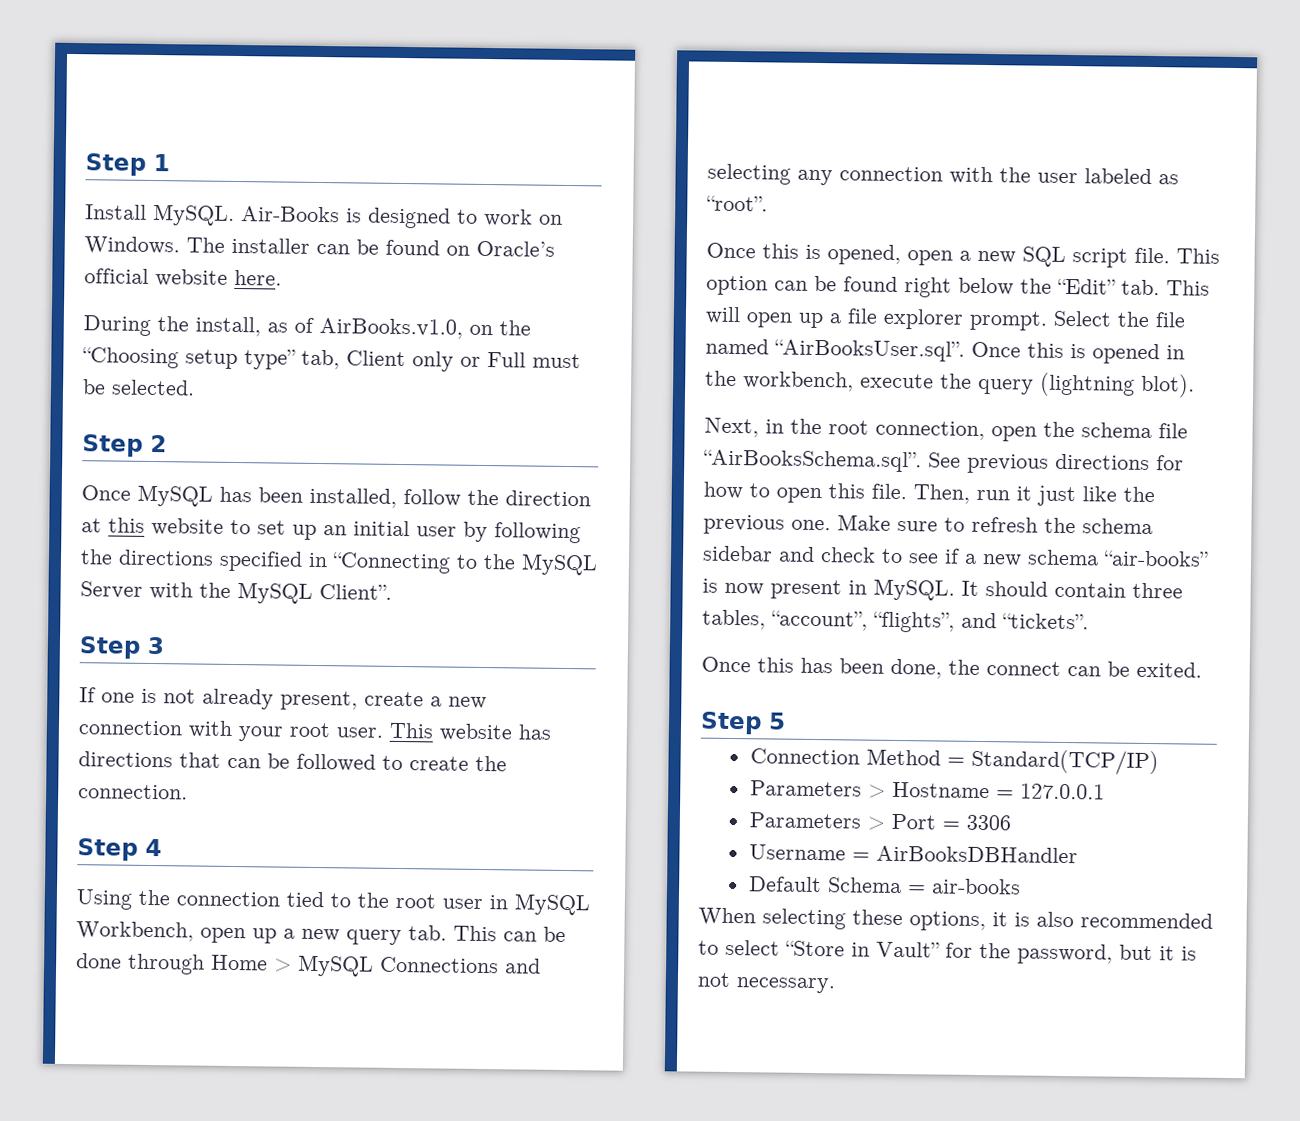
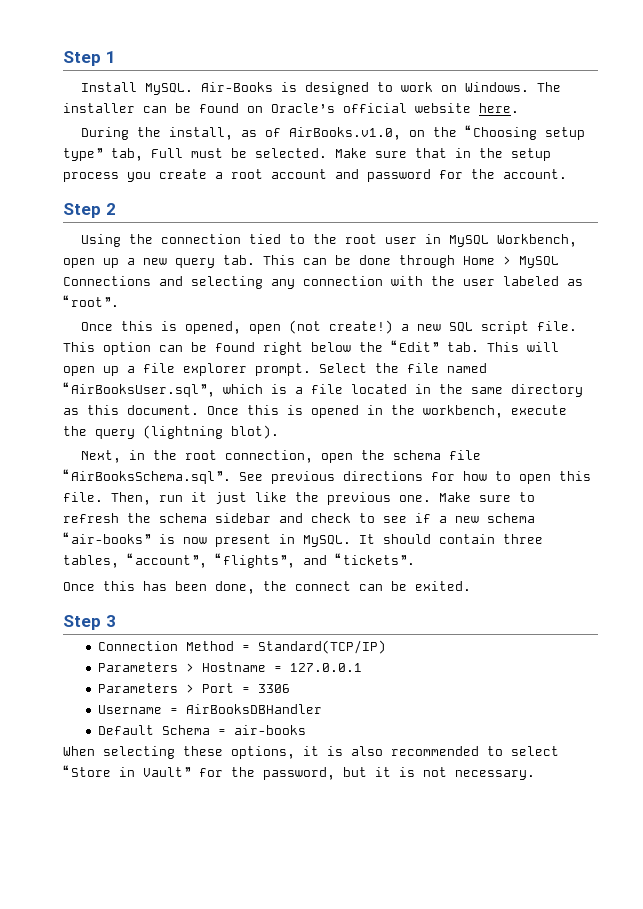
[346,350,481,372] Client only or -> (143, 154) none
[82,434,167,457] [81,484,591,508] [81,517,581,544] [80,549,598,576] [80,581,392,604] [79,636,165,659] [79,687,487,711] [78,720,552,742] [78,751,507,772] [78,784,188,800] [77,838,162,861] // Step 2 // Once MySQL has been installed, follow the direction at this website to set up an initial user by following the directions specified in “Connecting to the MySQL Server with the MySQL Client”. // Step 3 // If one is not already present, create a new connection with your root user. This website has directions that can be followed to create the connection. // Step 4 -> [335,148,551,161] [63,169,567,182] [63,203,116,218] Make sure that in the setup process you create a root account and password for the account. // Step 2
(953, 258) none -> [288,320,393,334] (not create!)
[774,339,965,362] “AirBooksUser.sql”. -> [63,382,583,397] [63,405,199,415] “AirBooksUser.sql”, which is a file located in the same directory as this document.
[768,712,786,730] 5 -> [105,615,116,627] 3

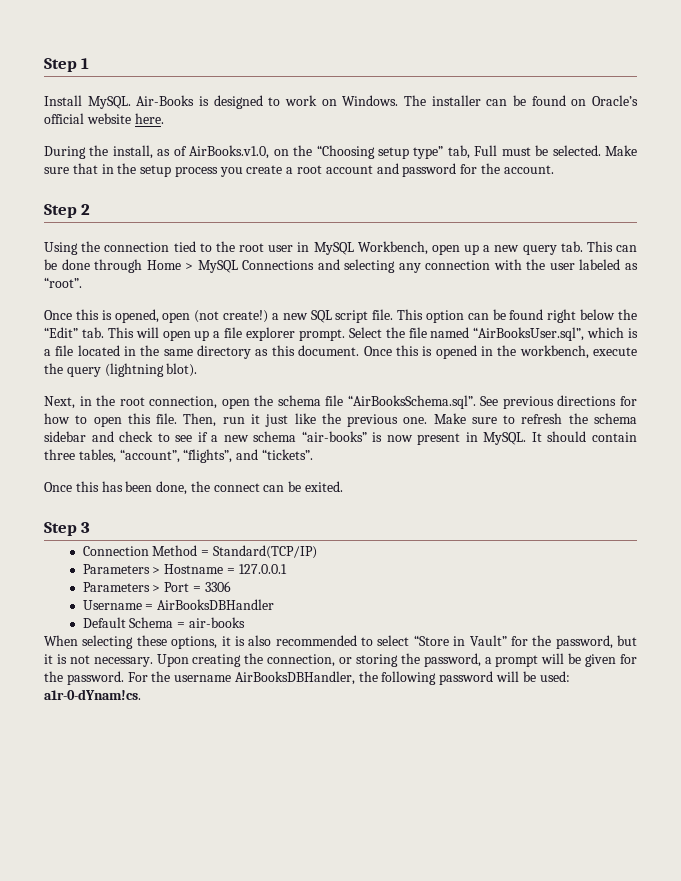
(535, 775) none -> [156,653,637,667] [44,671,570,685] [44,689,141,700] Upon creating the connection, or storing the password, a prompt will be given for the password. For the username AirBooksDBHandler, the following password will be used: a1r-0-dYnam!cs.

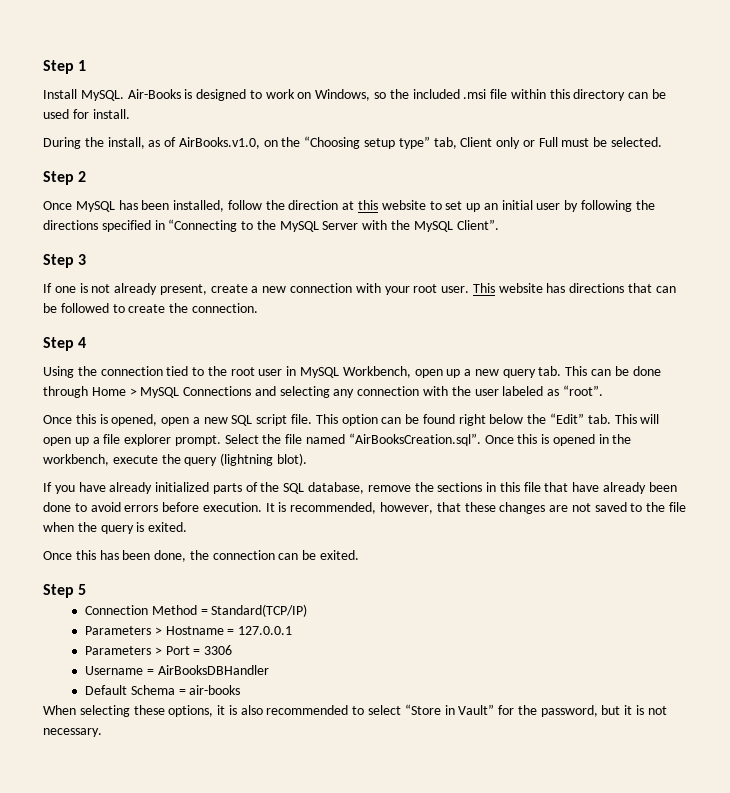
[342,95,638,106] [44,113,164,124] Windows. The installer can be found on Oracle’s official website here. -> [315,89,667,101] [43,109,130,119] Windows, so the included .msi file within this directory can be used for install.
(470, 152) none -> [460,137,535,149] Client only or
[605,145,637,156] [44,163,554,177] [44,204,91,218] Make sure that in the setup process you create a root account and password for the account. // Step 2 -> [43,171,87,185] [43,200,655,212] [43,219,499,232] [43,254,87,268] [43,283,676,295] [43,303,258,313] [43,337,87,351] // Step 2 // Once MySQL has been installed, follow the direction at this website to set up an initial user by following the directions specified in “Connecting to the MySQL Server with the MySQL Client”. // Step 3 // If one is not already present, create a new connection with your root user. This website has directions that can be followed to create the connection. // Step 4
[194,310,269,323] (not create!) -> (190, 421) none
[473,327,638,341] [44,345,360,359] “AirBooksUser.sql”, which is a file located in the same directory as this document. -> [348,433,481,446] “AirBooksCreation.sql”.
[44,395,638,409] [44,413,637,427] [44,431,637,445] [44,449,313,463] Next, in the root connection, open the schema file “AirBooksSchema.sql”. See previous directions for how to open this file. Then, run it just like the previous one. Make sure to refresh the schema sidebar and check to see if a new schema “air-books” is now present in MySQL. It should contain three tables, “account”, “flights”, and “tickets”. -> [43,482,677,494] [43,502,687,514] [43,522,188,534] If you have already initialized parts of the SQL database, remove the sections in this file that have already been done to avoid errors before execution. It is recommended, however, that these changes are not saved to the file when the query is exited.
[213,483,260,492] connect -> [212,550,275,560] connection
[81,522,91,533] 3 -> [78,584,87,595] 5
[156,653,637,667] [44,671,570,685] [44,689,141,700] Upon creating the connection, or storing the password, a prompt will be given for the password. For the username AirBooksDBHandler, the following password will be used: a1r-0-dYnam!cs. -> (102, 732) none

